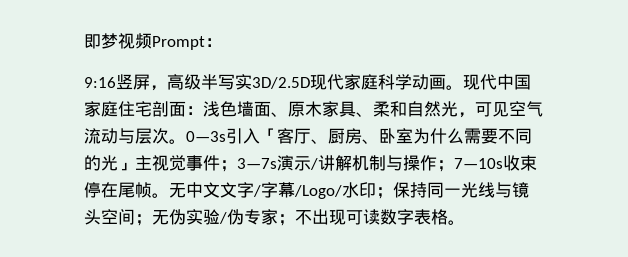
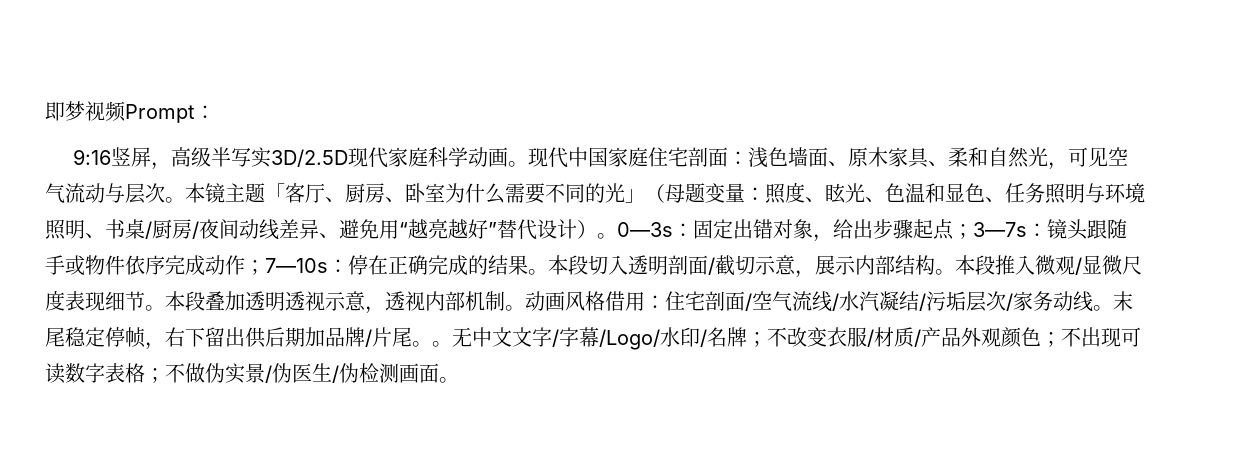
[186,128,260,144] 0—3s引入 -> [185,183,265,203] 本镜主题
[135,155,537,172] [84,182,152,198] 主视觉事件；3—7s演示/讲解机制与操作；7—10s收束停在尾帧 -> [645,182,1145,204] [45,219,1127,242] [45,255,1142,278] [45,290,1133,314] [45,327,432,350] （母题变量：照度、眩光、色温和显色、任务照明与环境照明、书桌/厨房/夜间动线差异、避免用“越亮越好”替代设计）。0—3s：固定出错对象，给出步骤起点；3—7s：镜头跟随手或物件依序完成动作；7—10s：停在正确完成的结果。本段切入透明剖面/截切示意，展示内部结构。本段推入微观/显微尺度表现细节。本段叠加透明透视示意，透视内部机制。动画风格借用：住宅剖面/空气流线/水汽凝结/污垢层次/家务动线。末尾稳定停帧，右下留出供后期加品牌/片尾。
[376,182,529,199] [84,209,278,226] ；保持同一光线与镜头空间；无伪实验/伪专家 -> [700,327,1041,348] /名牌；不改变衣服/材质/产品外观颜色
(448, 217) none -> [145,363,439,384] ；不做伪实景/伪医生/伪检测画面

